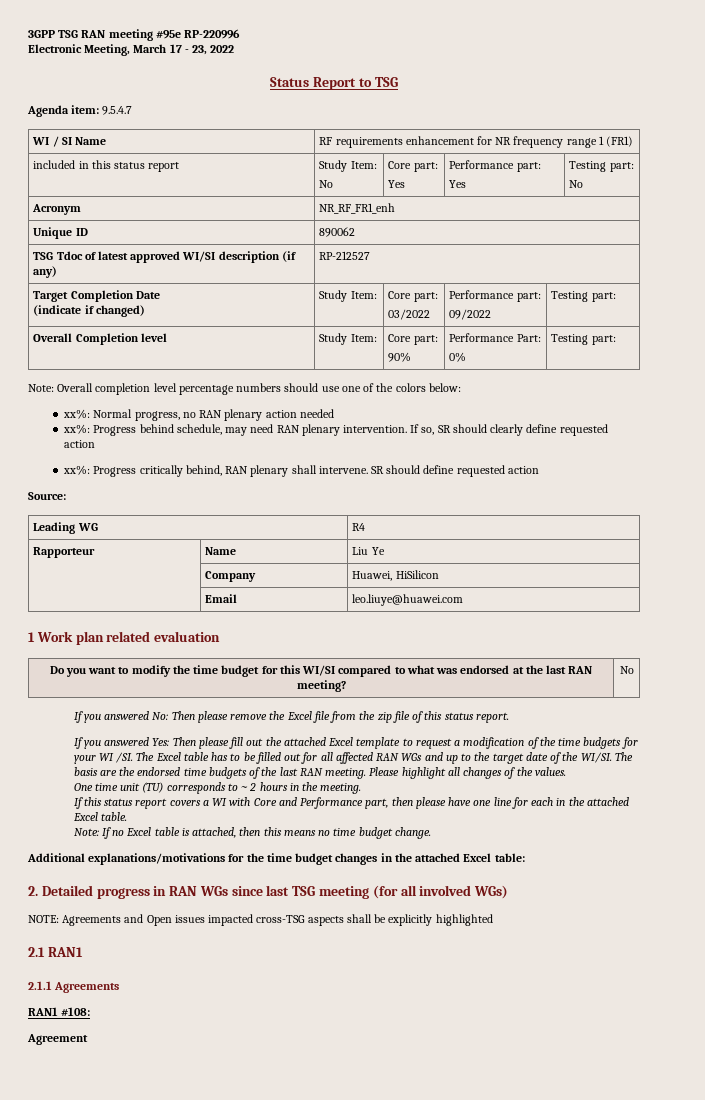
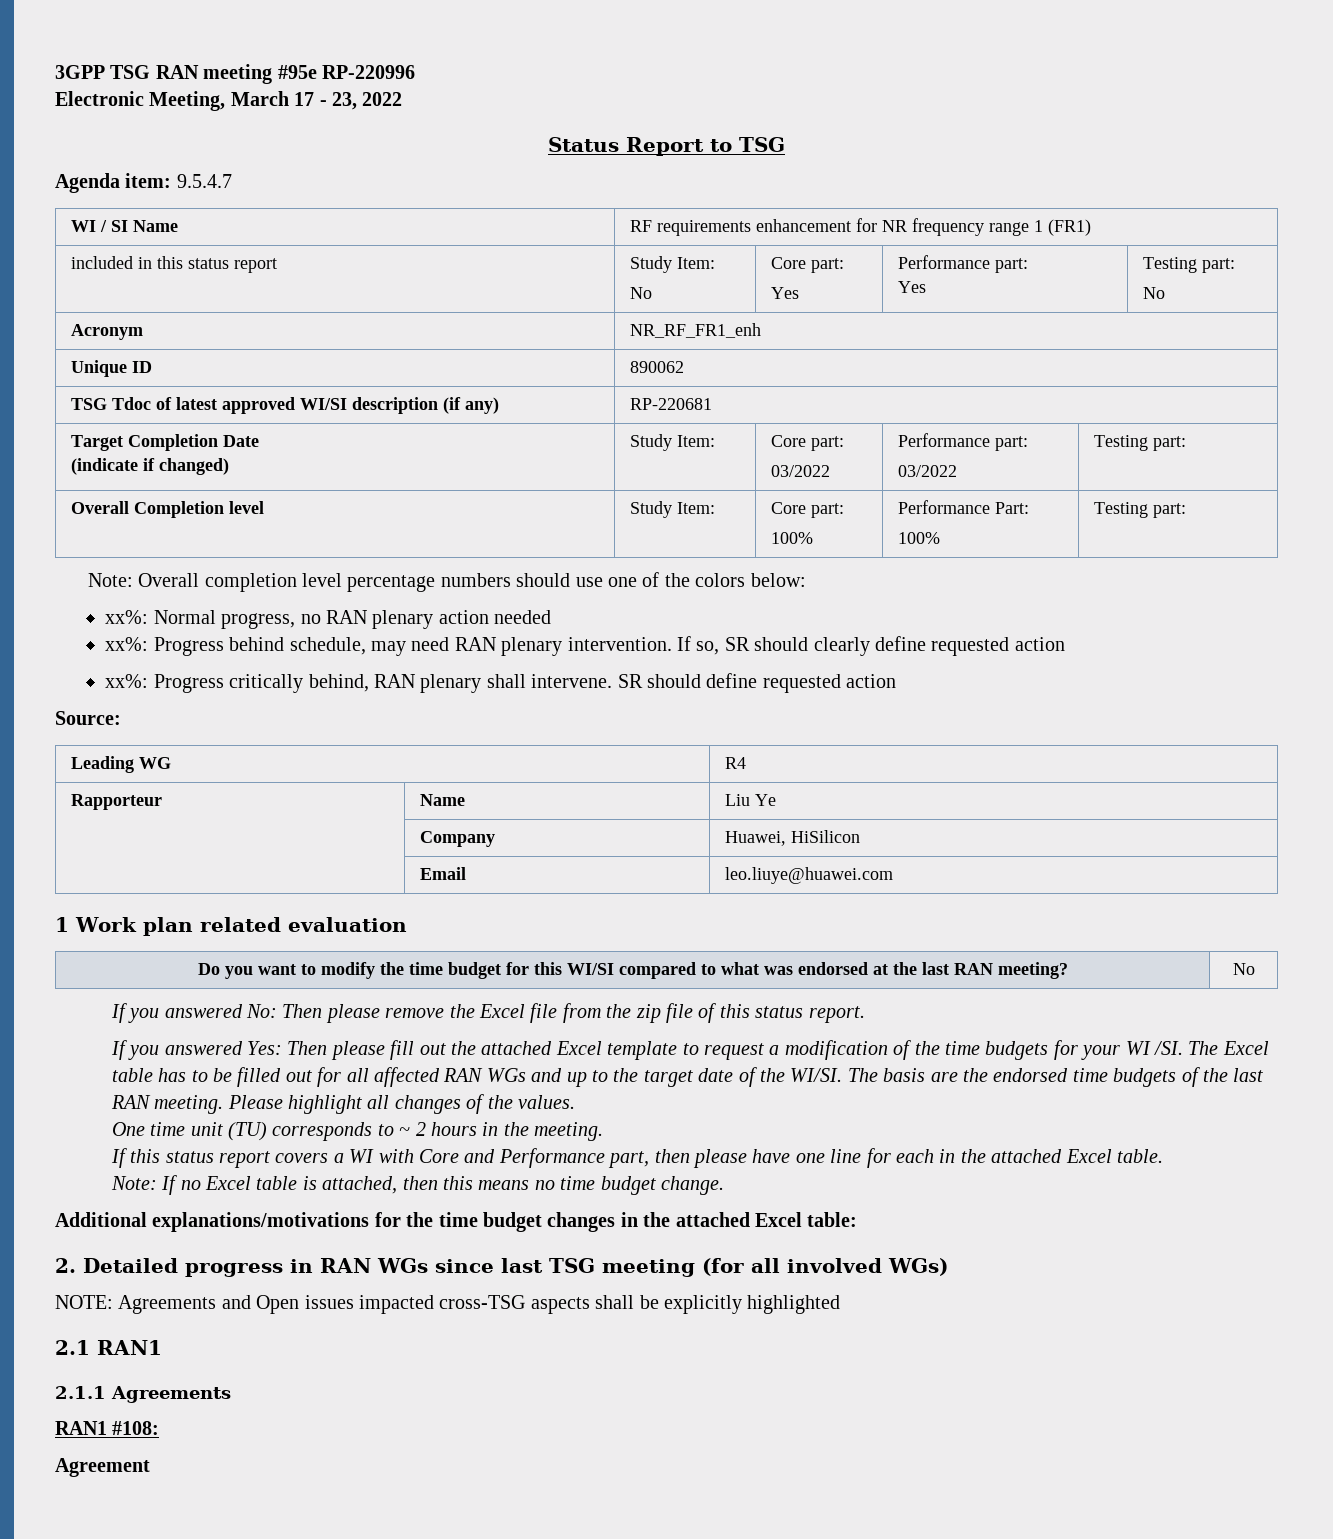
[319,251,371,260] RP-212527 -> [629,398,712,410] RP-220681
[449,309,492,320] 09/2022 -> [897,465,957,477] 03/2022
[388,352,412,362] 90% -> [770,532,813,544] 100%
[449,352,467,362] 0% -> [897,532,940,544] 100%

